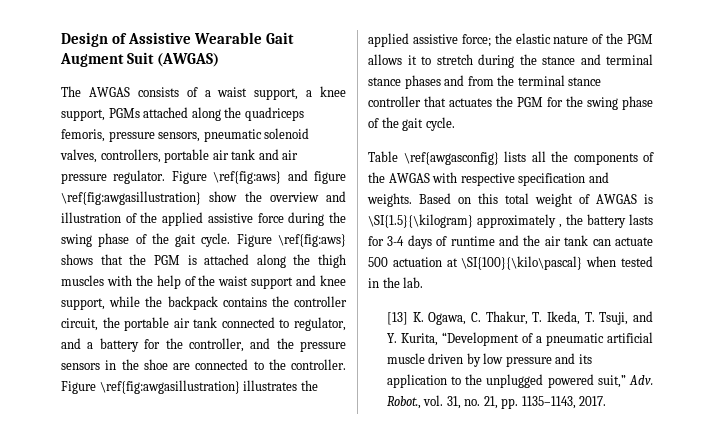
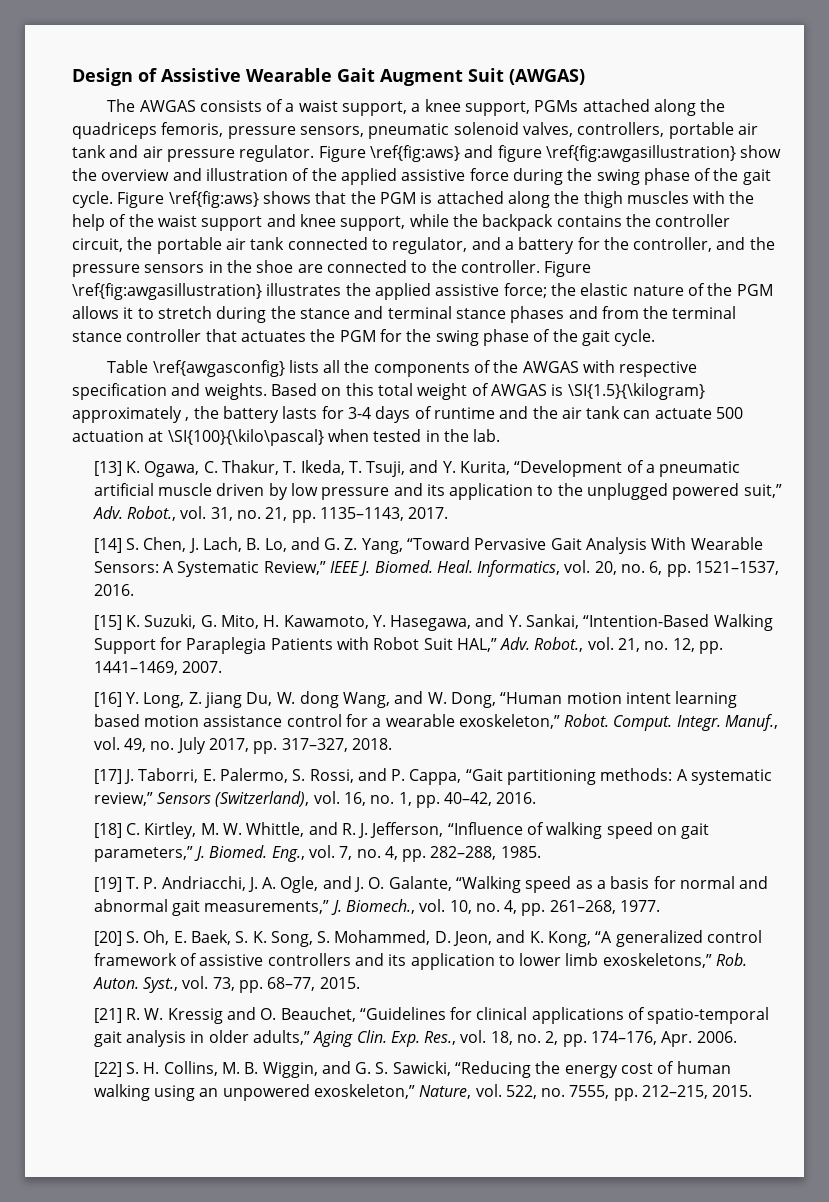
(607, 401) none -> [93,537,763,554] [93,560,780,577] [93,584,134,596] [93,614,773,631] [93,637,724,654] [93,661,222,675] [93,691,738,708] [93,714,779,731] [93,737,392,754] [93,768,773,785] [93,791,537,808] [93,822,710,839] [93,845,541,862] [93,876,769,893] [93,899,661,916] [93,930,763,947] [93,953,748,970] [92,976,360,993] [93,1007,770,1024] [93,1030,737,1047] [93,1061,731,1078] [93,1084,753,1101] // [14] S. Chen, J. Lach, B. Lo, and G. Z. Yang, “Toward Pervasive Gait Analysis With Wearable Sensors: A Systematic Review,” IEEE J. Biomed. Heal. Informatics, vol. 20, no. 6, pp. 1521–1537, 2016. // [15] K. Suzuki, G. Mito, H. Kawamoto, Y. Hasegawa, and Y. Sankai, “Intention-Based Walking Support for Paraplegia Patients with Robot Suit HAL,” Adv. Robot., vol. 21, no. 12, pp. 1441–1469, 2007. // [16] Y. Long, Z. jiang Du, W. dong Wang, and W. Dong, “Human motion intent learning based motion assistance control for a wearable exoskeleton,” Robot. Comput. Integr. Manuf., vol. 49, no. July 2017, pp. 317–327, 2018. // [17] J. Taborri, E. Palermo, S. Rossi, and P. Cappa, “Gait partitioning methods: A systematic review,” Sensors (Switzerland), vol. 16, no. 1, pp. 40–42, 2016. // [18] C. Kirtley, M. W. Whittle, and R. J. Jefferson, “Influence of walking speed on gait parameters,” J. Biomed. Eng., vol. 7, no. 4, pp. 282–288, 1985. // [19] T. P. Andriacchi, J. A. Ogle, and J. O. Galante, “Walking speed as a basis for normal and abnormal gait measurements,” J. Biomech., vol. 10, no. 4, pp. 261–268, 1977. // [20] S. Oh, E. Baek, S. K. Song, S. Mohammed, D. Jeon, and K. Kong, “A generalized control framework of assistive controllers and its application to lower limb exoskeletons,” Rob. Auton. Syst., vol. 73, pp. 68–77, 2015. // [21] R. W. Kressig and O. Beauchet, “Guidelines for clinical applications of spatio-temporal gait analysis in older adults,” Aging Clin. Exp. Res., vol. 18, no. 2, pp. 174–176, Apr. 2006. // [22] S. H. Collins, M. B. Wiggin, and G. S. Sawicki, “Reducing the energy cost of human walking using an unpowered exoskeleton,” Nature, vol. 522, no. 7555, pp. 212–215, 2015.

